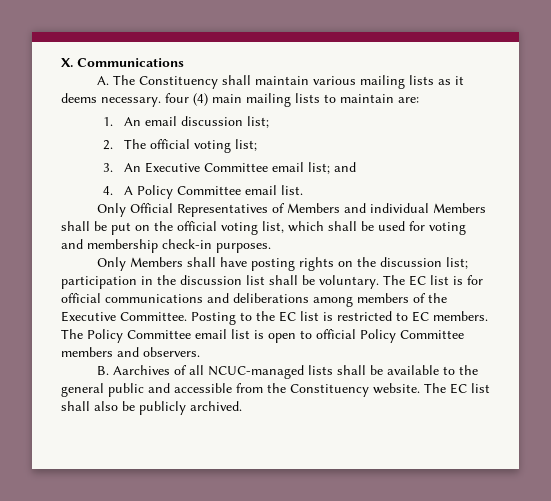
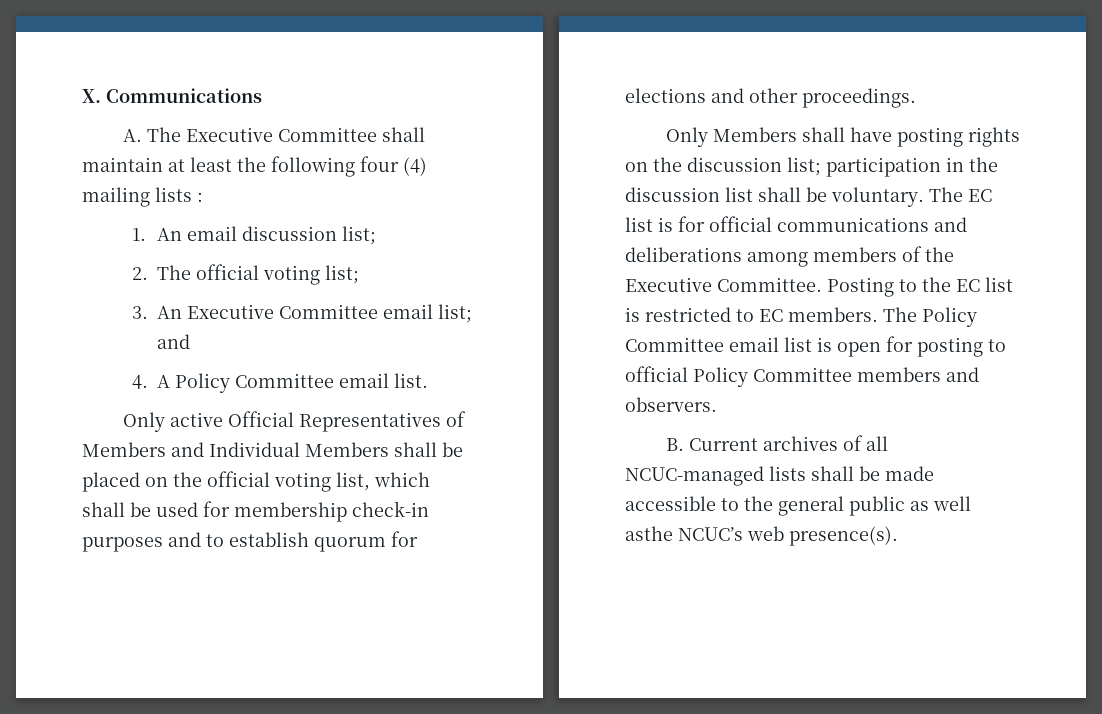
[139,75,465,89] [61,93,419,107] Constituency shall maintain various mailing lists as it deems necessary. four (4) main mailing lists to maintain are: -> [185,127,425,142] [82,156,427,177] [82,187,203,207] Executive Committee shall maintain at least the following four (4) mailing lists :
(127, 210) none -> [169,412,223,427] active
[370,203,430,213] individual -> [209,442,300,457] Individual
[111,222,131,235] put -> [82,472,140,492] placed
[429,222,466,235] [61,239,271,253] voting and membership check-in purposes. -> [234,501,429,522] [82,531,418,552] [625,88,916,108] membership check-in purposes and to establish quorum for elections and other proceedings.
(296, 338) none -> [886,336,983,357] for posting
[113,365,171,375] Aarchives -> [688,436,838,451] Current archives
[387,365,440,375] available -> [885,466,934,481] [625,496,716,511] made accessible
[148,383,490,397] [61,401,242,415] and accessible from the Constituency website. The EC list shall also be publicly archived. -> [910,496,971,511] [625,526,898,546] as well asthe NCUC’s web presence(s).

